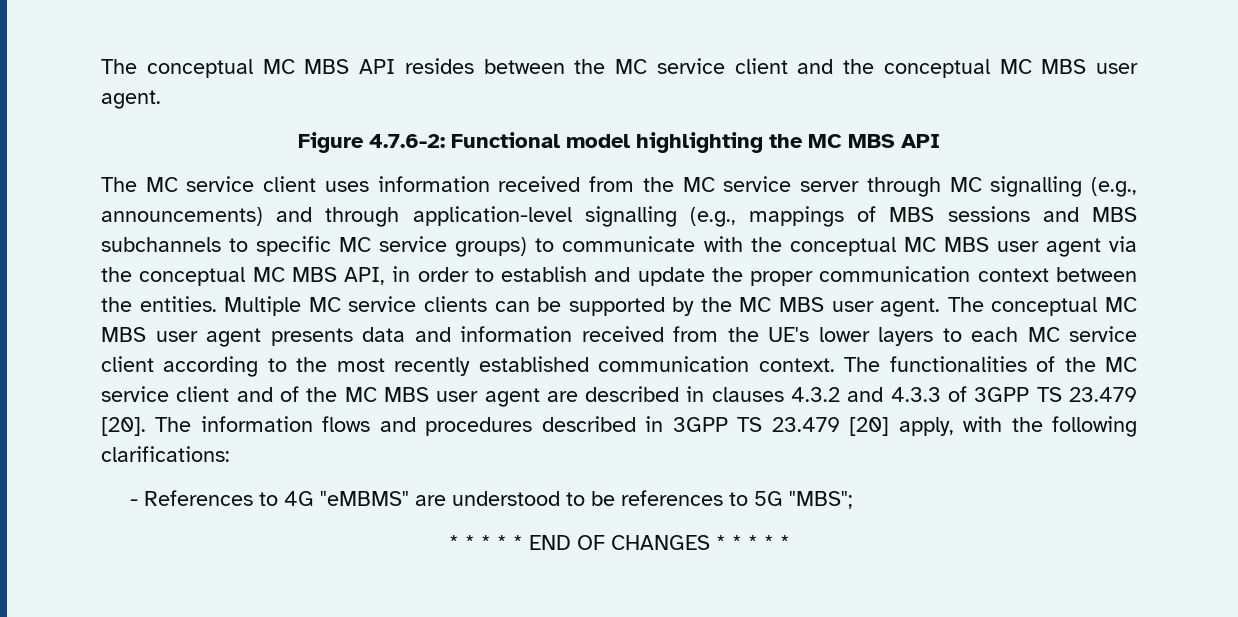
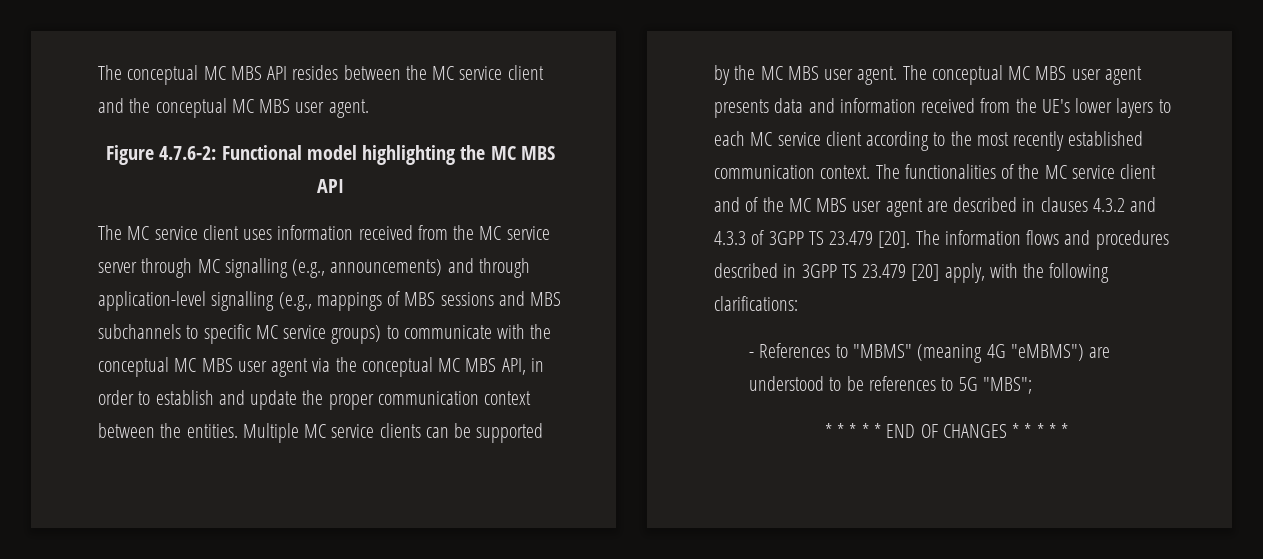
[283,491,409,506] 4G "eMBMS" -> [852,344,1084,363] "MBMS" (meaning 4G "eMBMS")

